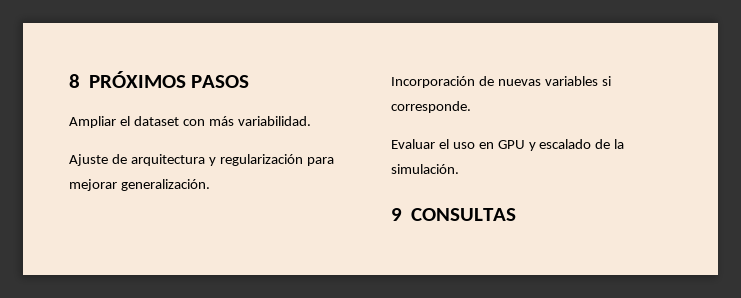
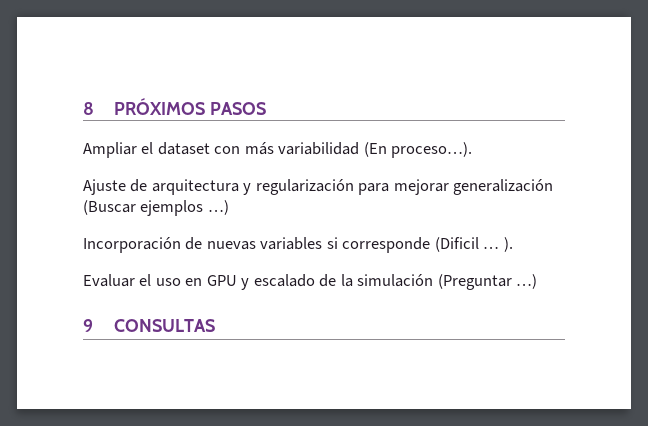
[237,116,311,126] variabilidad. -> [278,142,473,158] variabilidad (En proceso…).
[120,179,210,191] generalización. -> [453,179,554,195] [83,200,229,216] generalización (Buscar ejemplos …)
[391,101,471,113] corresponde. -> [342,237,513,253] corresponde (Dificil … ).
[391,164,459,174] simulación. -> [357,274,538,290] simulación (Preguntar …)

